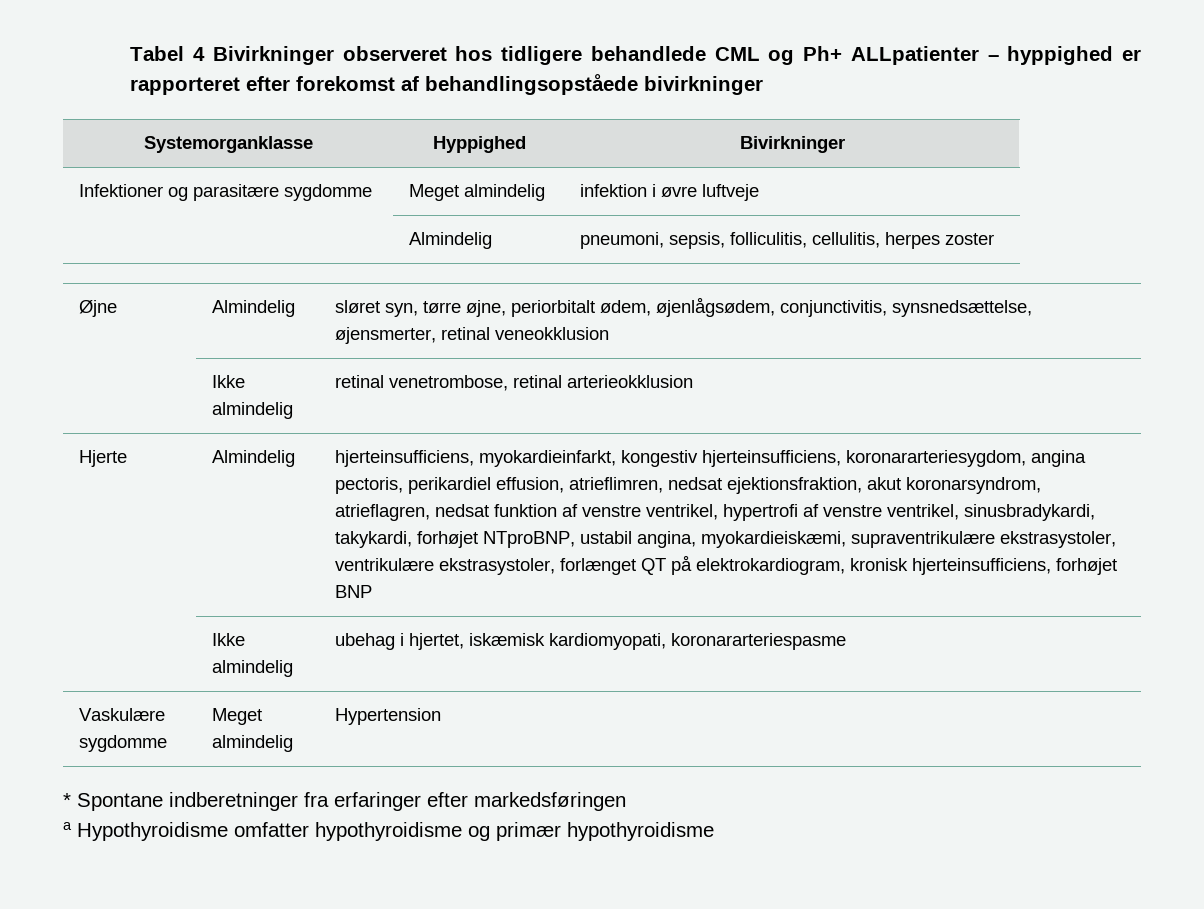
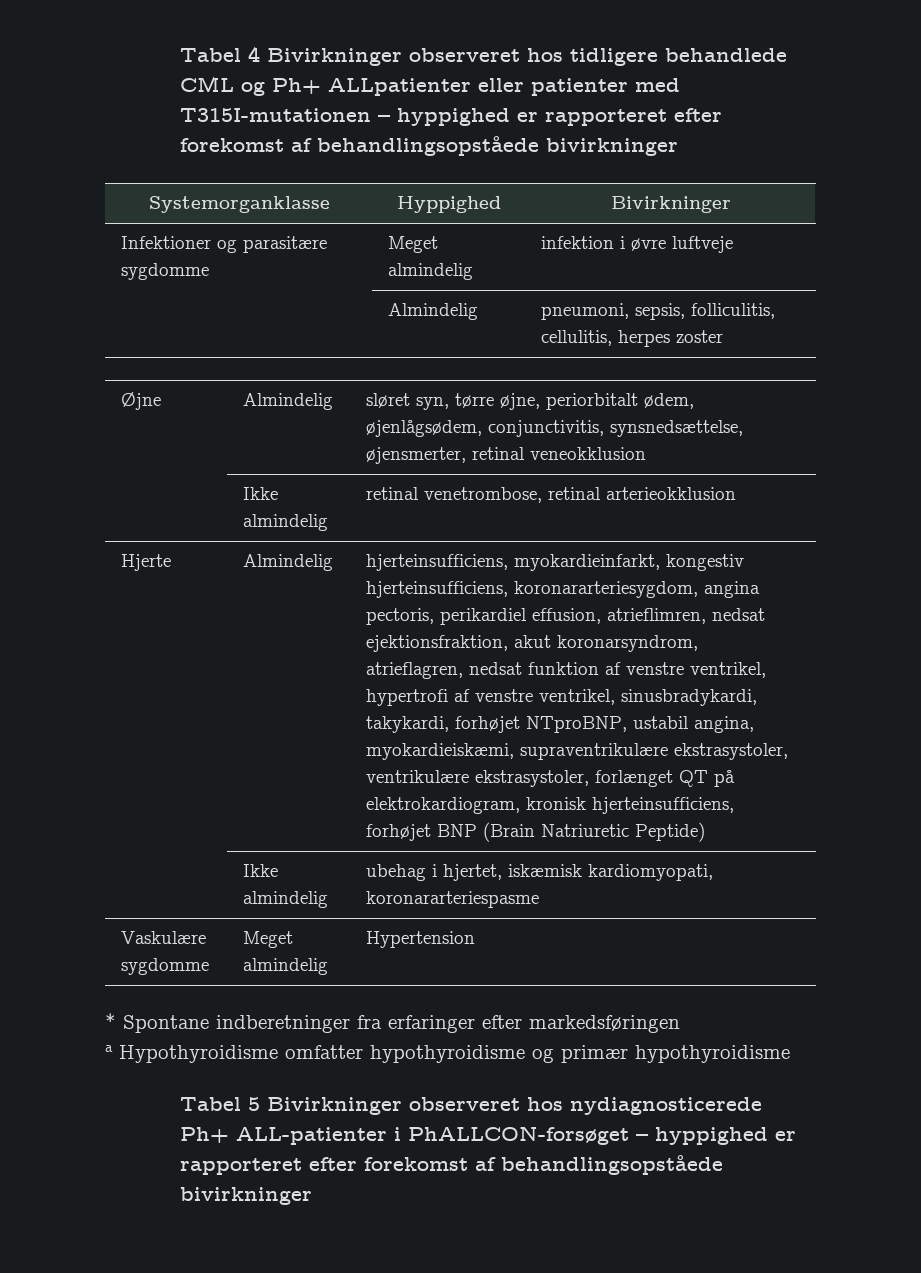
(979, 55) none -> [478,78,681,96] [180,108,372,122] eller patienter med T315I-mutationen
(373, 591) none -> [482,822,705,842] (Brain Natriuretic Peptide)
(714, 831) none -> [180,1097,763,1115] [180,1126,797,1145] [180,1155,724,1175] [180,1187,313,1205] // Tabel 5 Bivirkninger observeret hos nydiagnosticerede Ph+ ALL-patienter i PhALLCON-forsøget – hyppighed er rapporteret efter forekomst af behandlingsopståede bivirkninger

